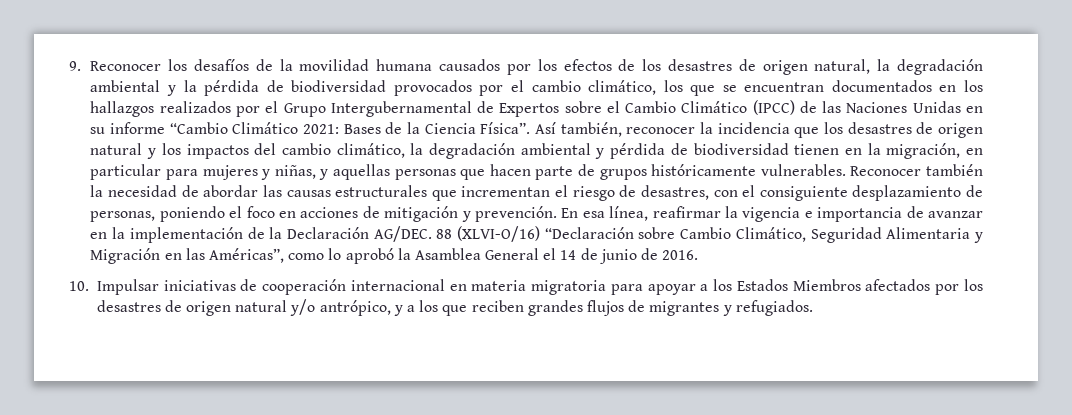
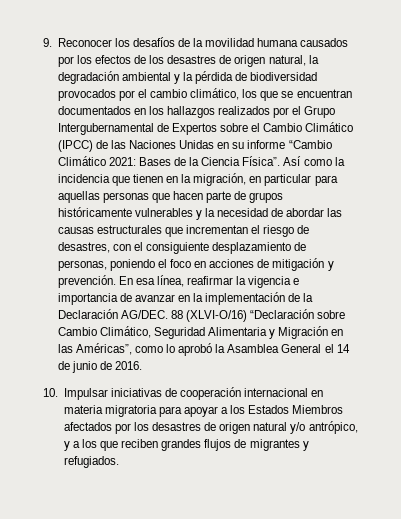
[560,122,696,137] también, reconocer -> [303,159,332,166] como
[824,122,983,138] [90,143,789,159] los desastres de origen natural y los impactos del cambio climático, la degradación ambiental y pérdida de biodiversidad -> (130, 181) none
[202,165,329,180] mujeres y niñas, y -> (338, 180) none
[760,164,983,176] vulnerables. Reconocer también -> [134,208,202,220] vulnerables y

